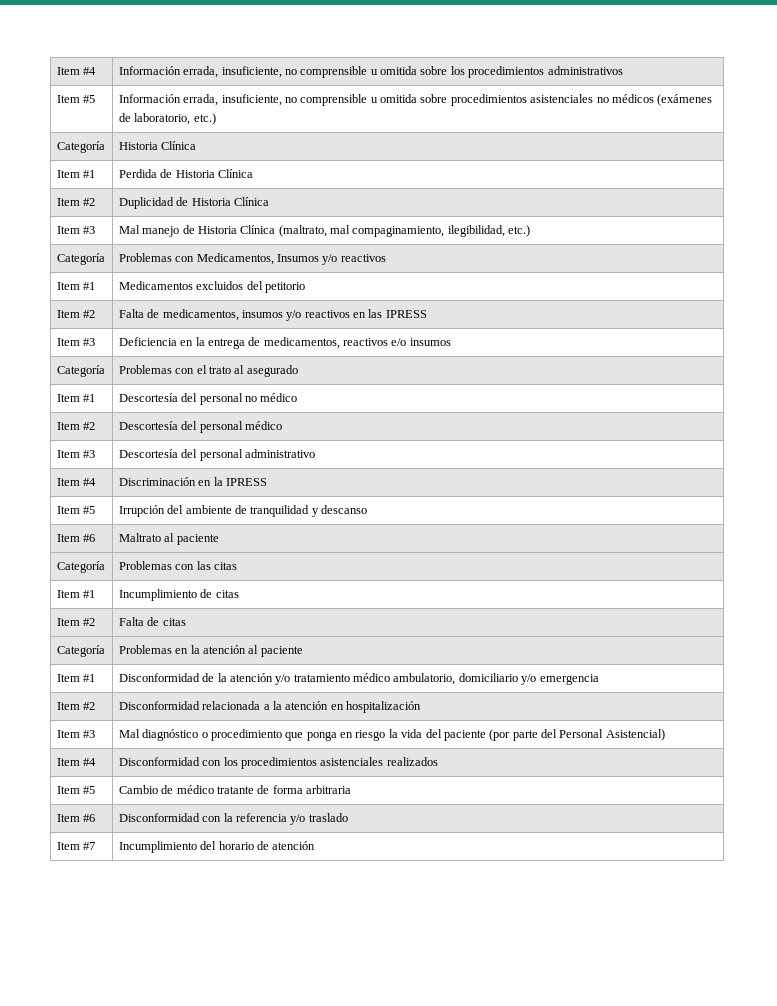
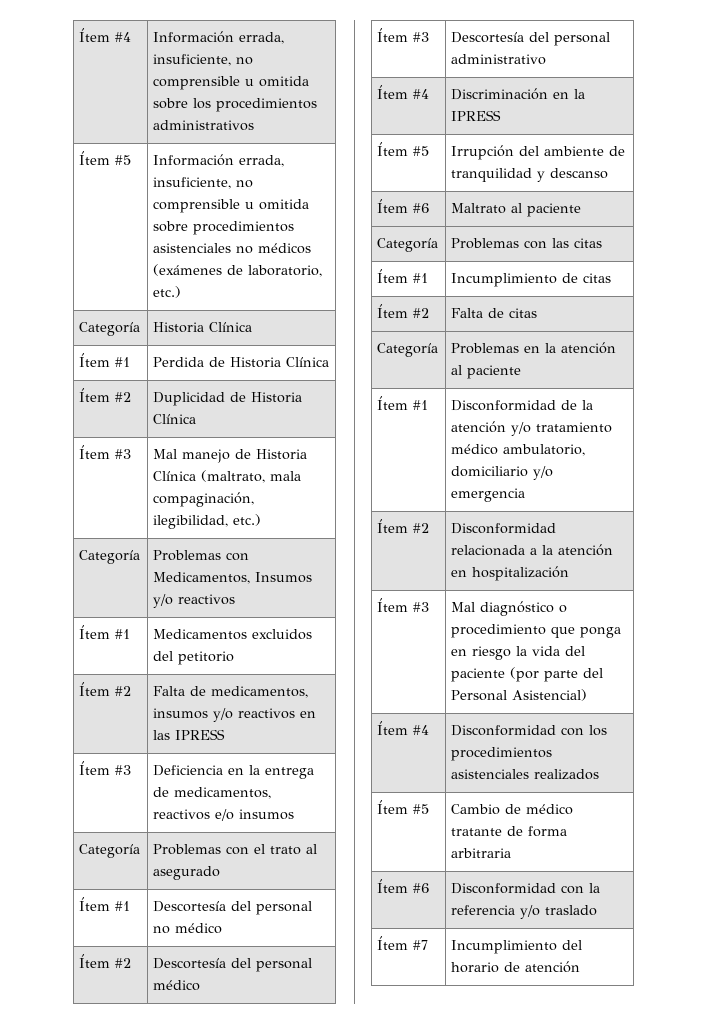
[56,67,80,75] Item -> [79,28,111,42] Ítem
[56,95,80,103] Item -> [79,151,111,165] Ítem
[56,170,80,178] Item -> [79,353,111,367] Ítem
[56,198,80,206] Item -> [79,388,111,402] Ítem
[56,226,80,234] Item -> [79,445,111,459] Ítem
[330,225,445,237] mal compaginamiento, -> [270,471,302,481] [153,492,255,507] mala compaginación,
[56,282,80,290] Item -> [79,625,111,639] Ítem
[56,310,80,318] Item -> [79,682,111,696] Ítem
[56,338,80,346] Item -> [79,761,111,775] Ítem
[56,394,80,402] Item -> [79,897,111,911] Ítem
[56,422,80,430] Item -> [79,954,111,968] Ítem
[56,450,80,458] Item -> [377,28,409,42] Ítem
[56,478,80,486] Item -> [377,85,409,99] Ítem
[56,506,80,514] Item -> [377,142,409,156] Ítem
[56,534,80,542] Item -> [377,199,409,213] Ítem
[56,590,80,598] Item -> [377,269,409,283] Ítem
[56,618,80,626] Item -> [377,304,409,318] Ítem
[56,674,80,682] Item -> [377,396,409,410] Ítem
[56,702,80,710] Item -> [377,519,409,533] Ítem
[56,730,80,738] Item -> [377,598,409,612] Ítem
[56,758,80,766] Item -> [377,721,409,735] Ítem
[56,786,80,794] Item -> [377,800,409,814] Ítem
[56,814,80,822] Item -> [377,879,409,893] Ítem
[56,842,80,850] Item -> [377,936,409,950] Ítem

